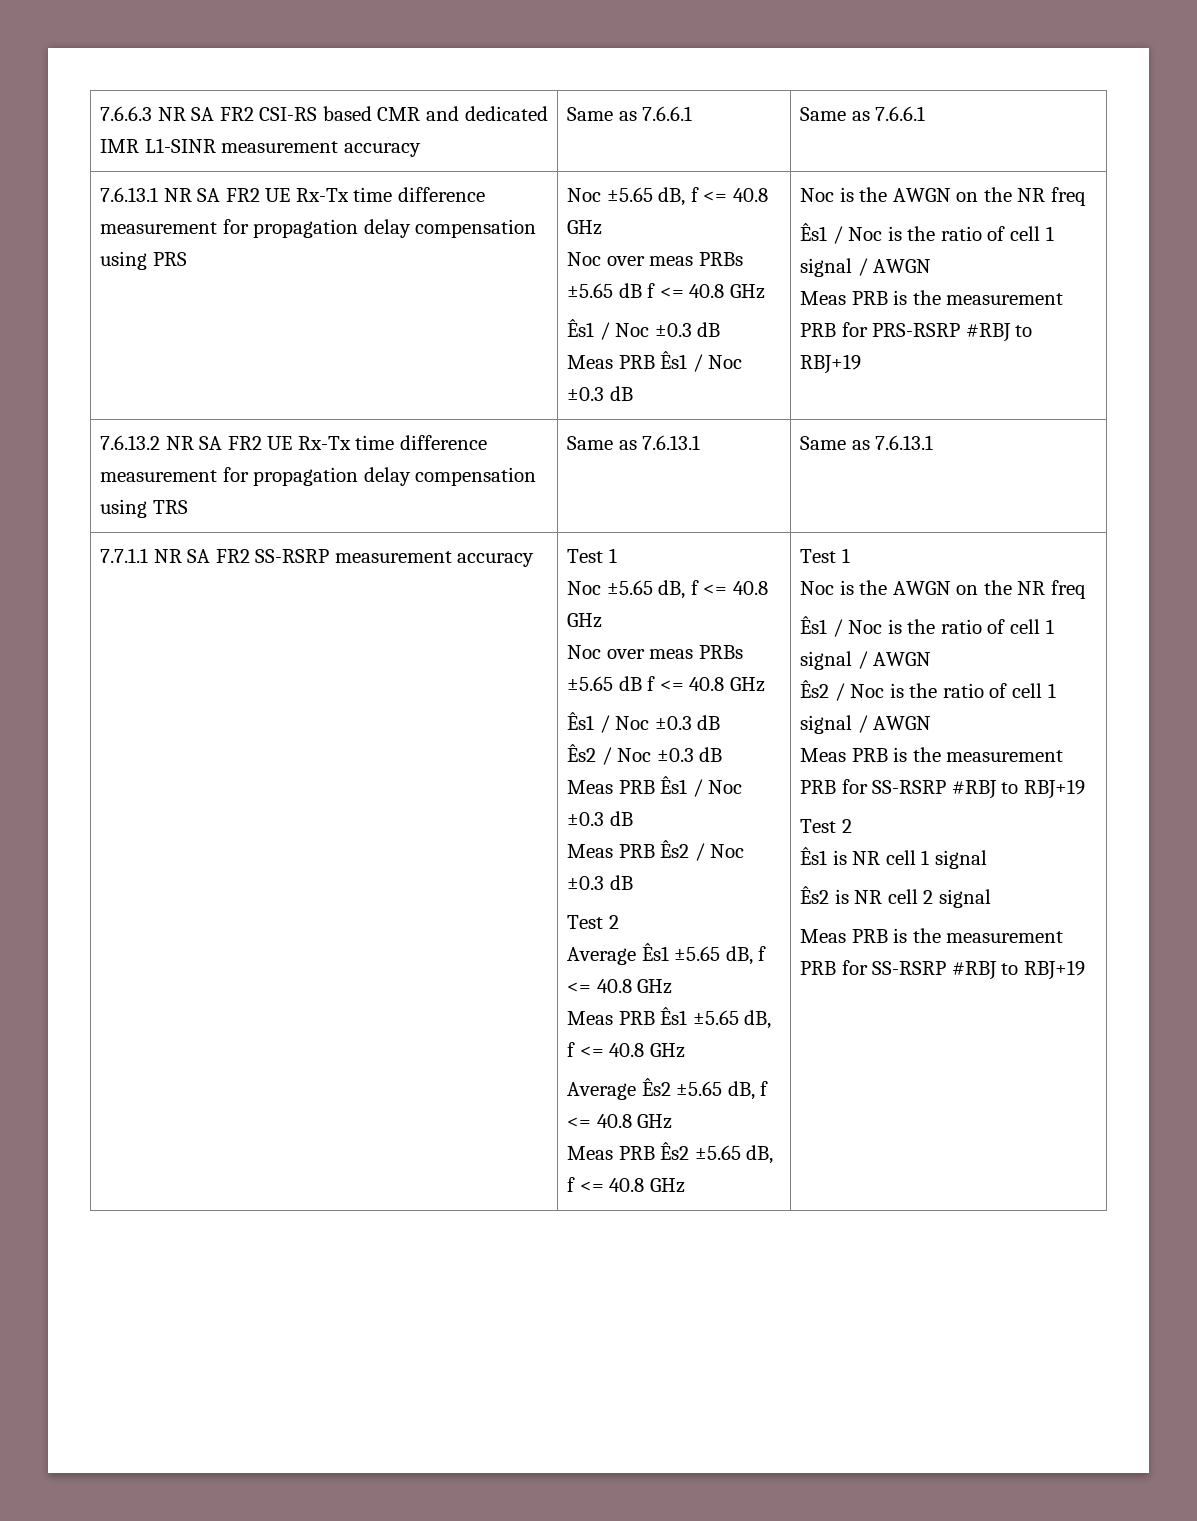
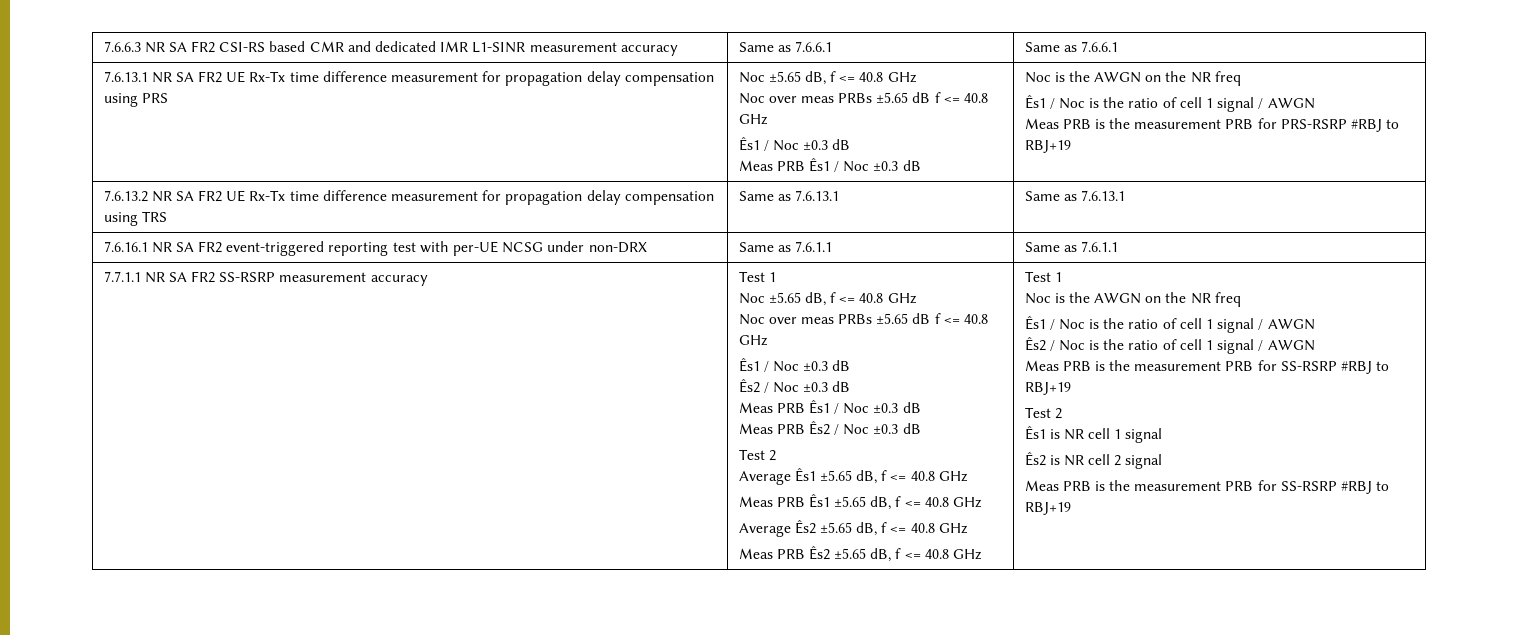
(934, 442) none -> [103,241,647,256] [738,241,832,252] [1024,241,1118,252] // 7.6.16.1 NR SA FR2 event-triggered reporting test with per-UE NCSG under non-DRX | Same as 7.6.1.1 | Same as 7.6.1.1

